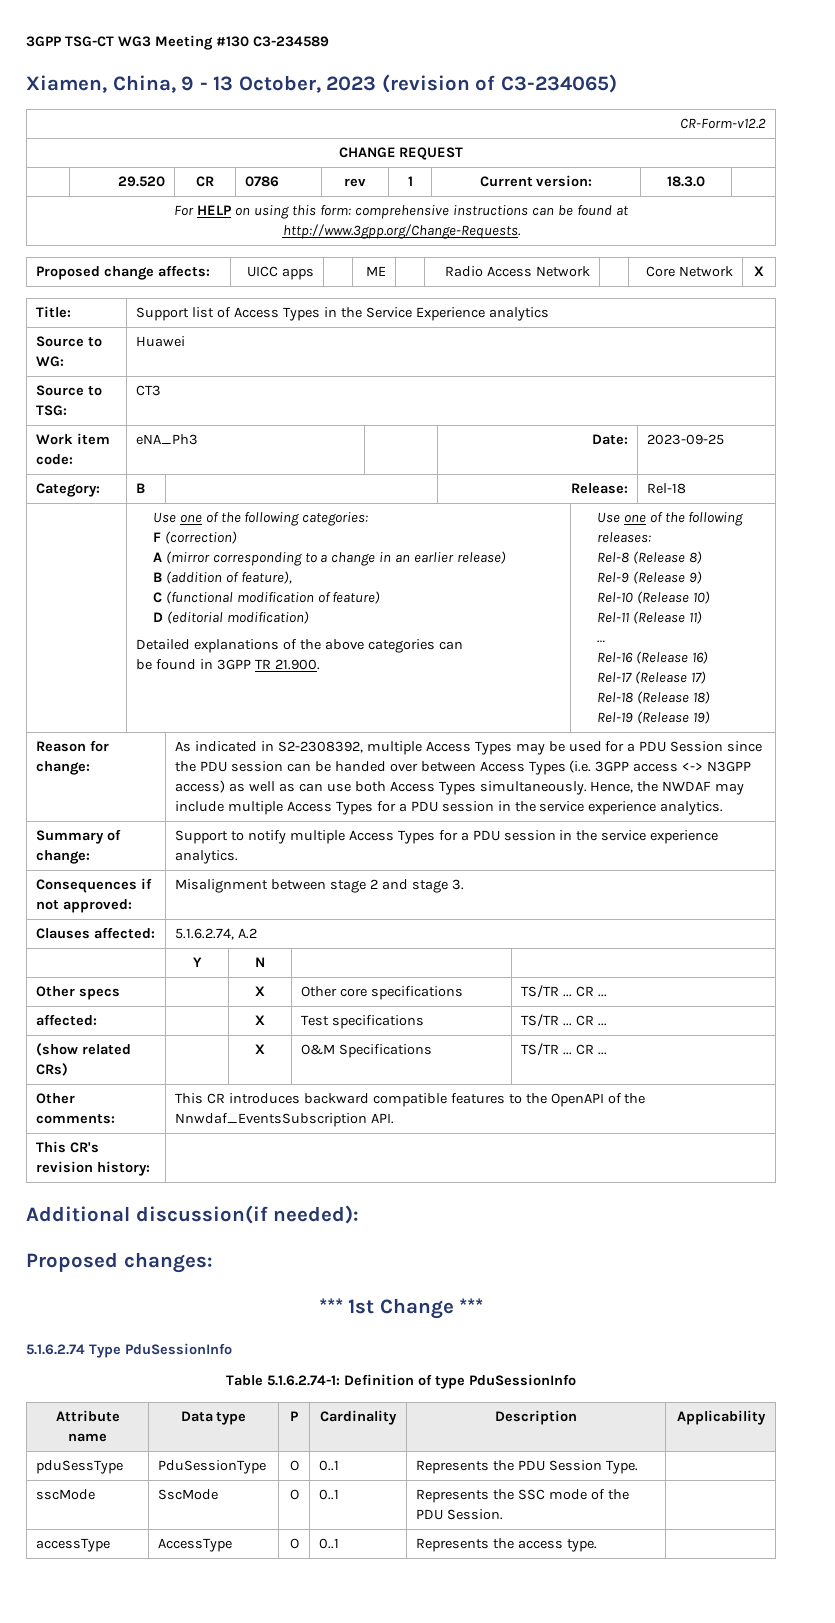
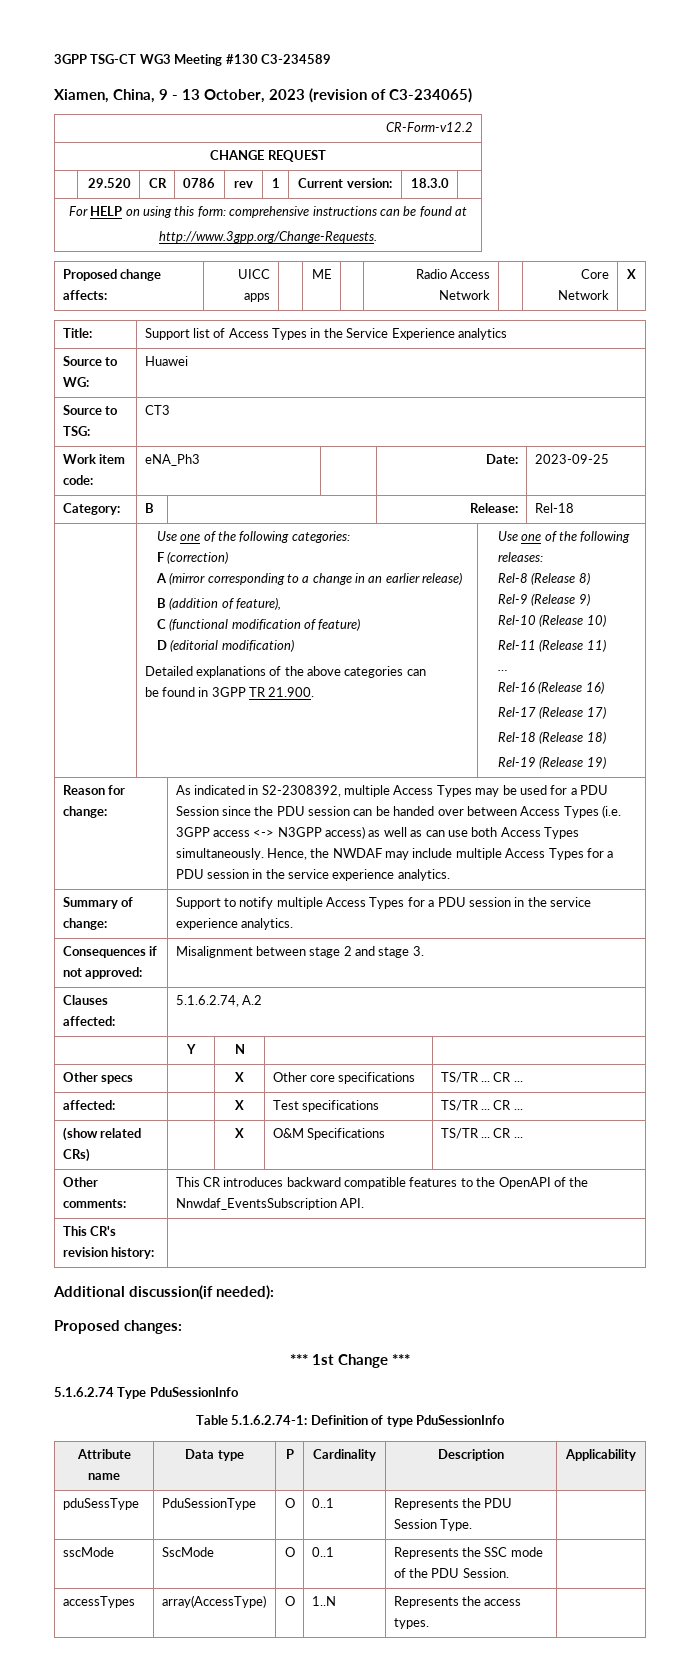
[36,1538,111,1552] [158,1538,233,1552] [289,1538,299,1549] [319,1538,340,1549] accessType | AccessType | O | 0..1 -> [62,1596,135,1608] [161,1595,266,1608] [284,1596,295,1606] [311,1596,336,1606] accessTypes | array(AccessType) | O | 1..N
[567,1539,598,1552] type. -> [393,1618,429,1629] types.

